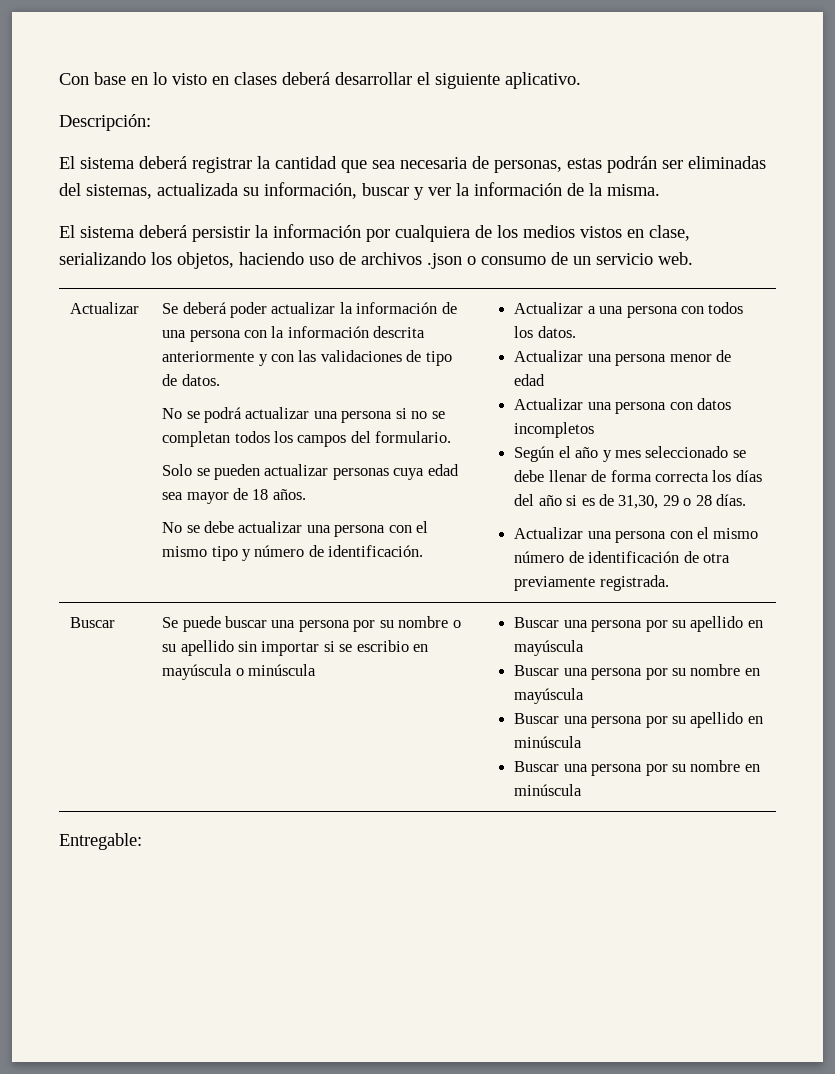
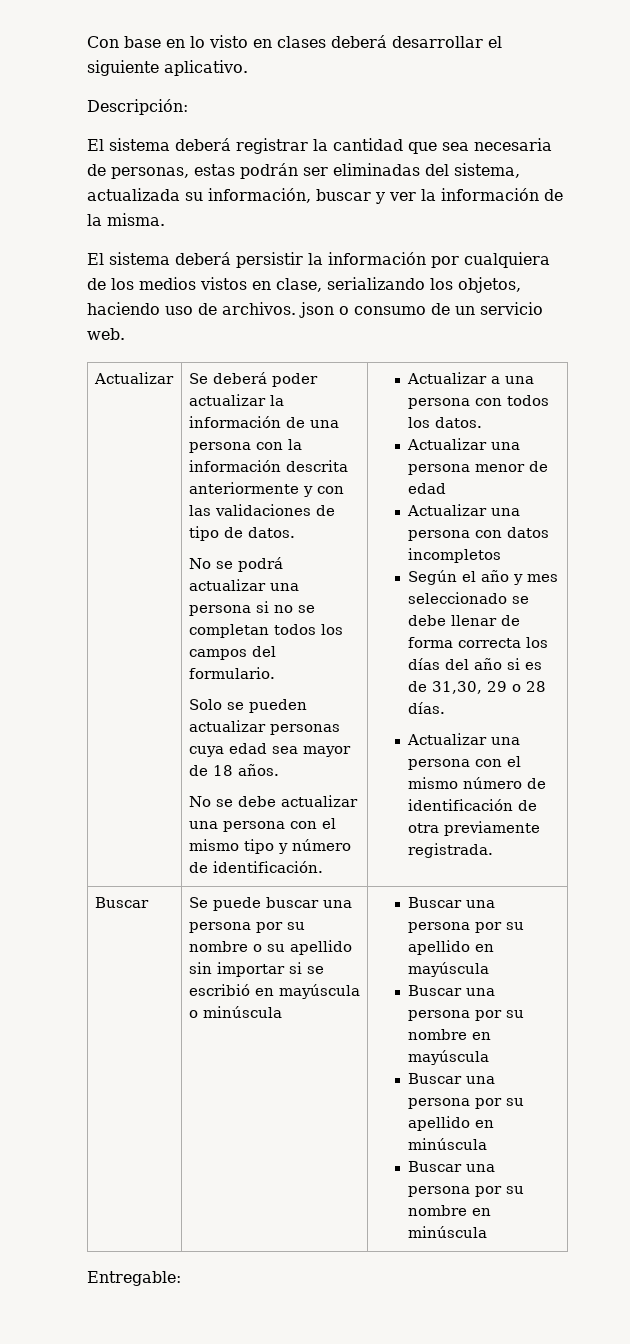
[86,184,152,199] sistemas, -> [454,163,520,178] sistema,
[361,252,462,269] archivos .json -> [222,302,334,318] archivos. json
[356,640,409,652] escribio -> [188,984,250,996] escribió

